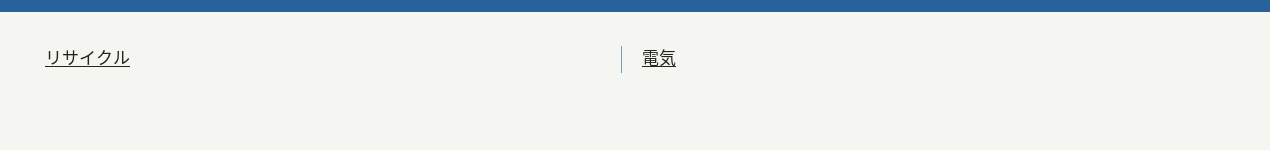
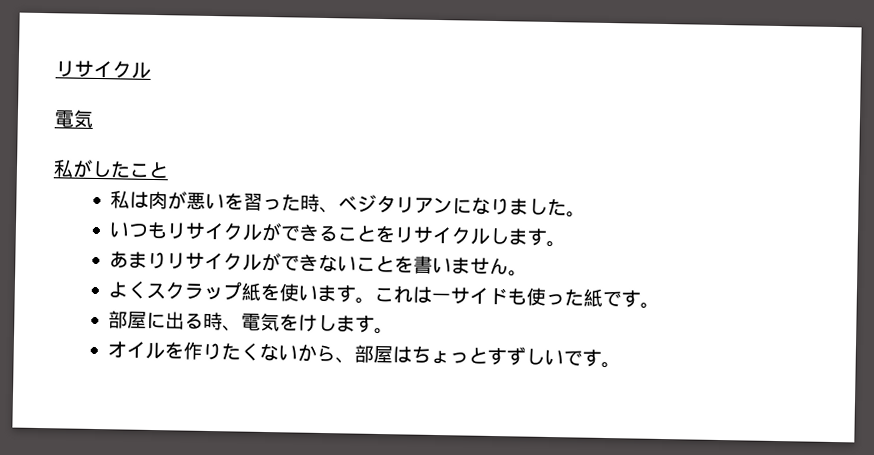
(676, 58) none -> [53,159,169,179] [110,190,587,218] [109,221,567,248] [109,251,529,277] [108,280,661,309] [108,310,395,335] [107,341,622,369] // 私がしたこと // 私は肉が悪いを習った時、ベジタリアンになりました。 // いつもリサイクルができることをリサイクルします。 // あまりリサイクルができないことを書いません。 // よくスクラップ紙を使います。これは一サイドも使った紙です。 // 部屋に出る時、電気をけします。 // オイルを作りたくないから、部屋はちょっとすずしいです。

